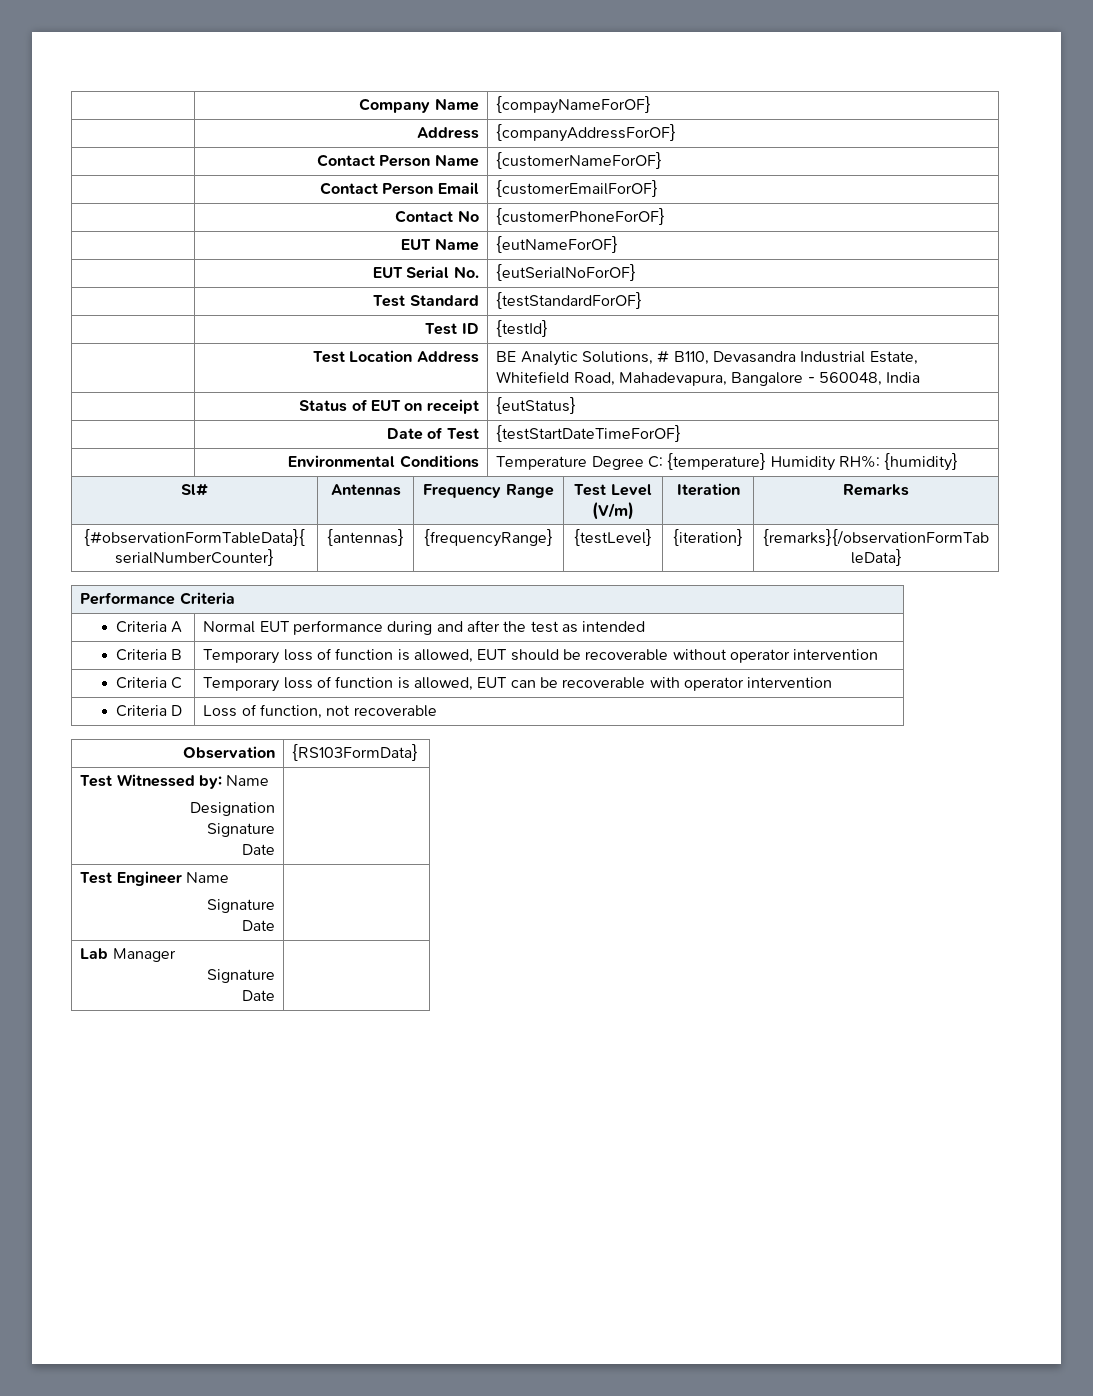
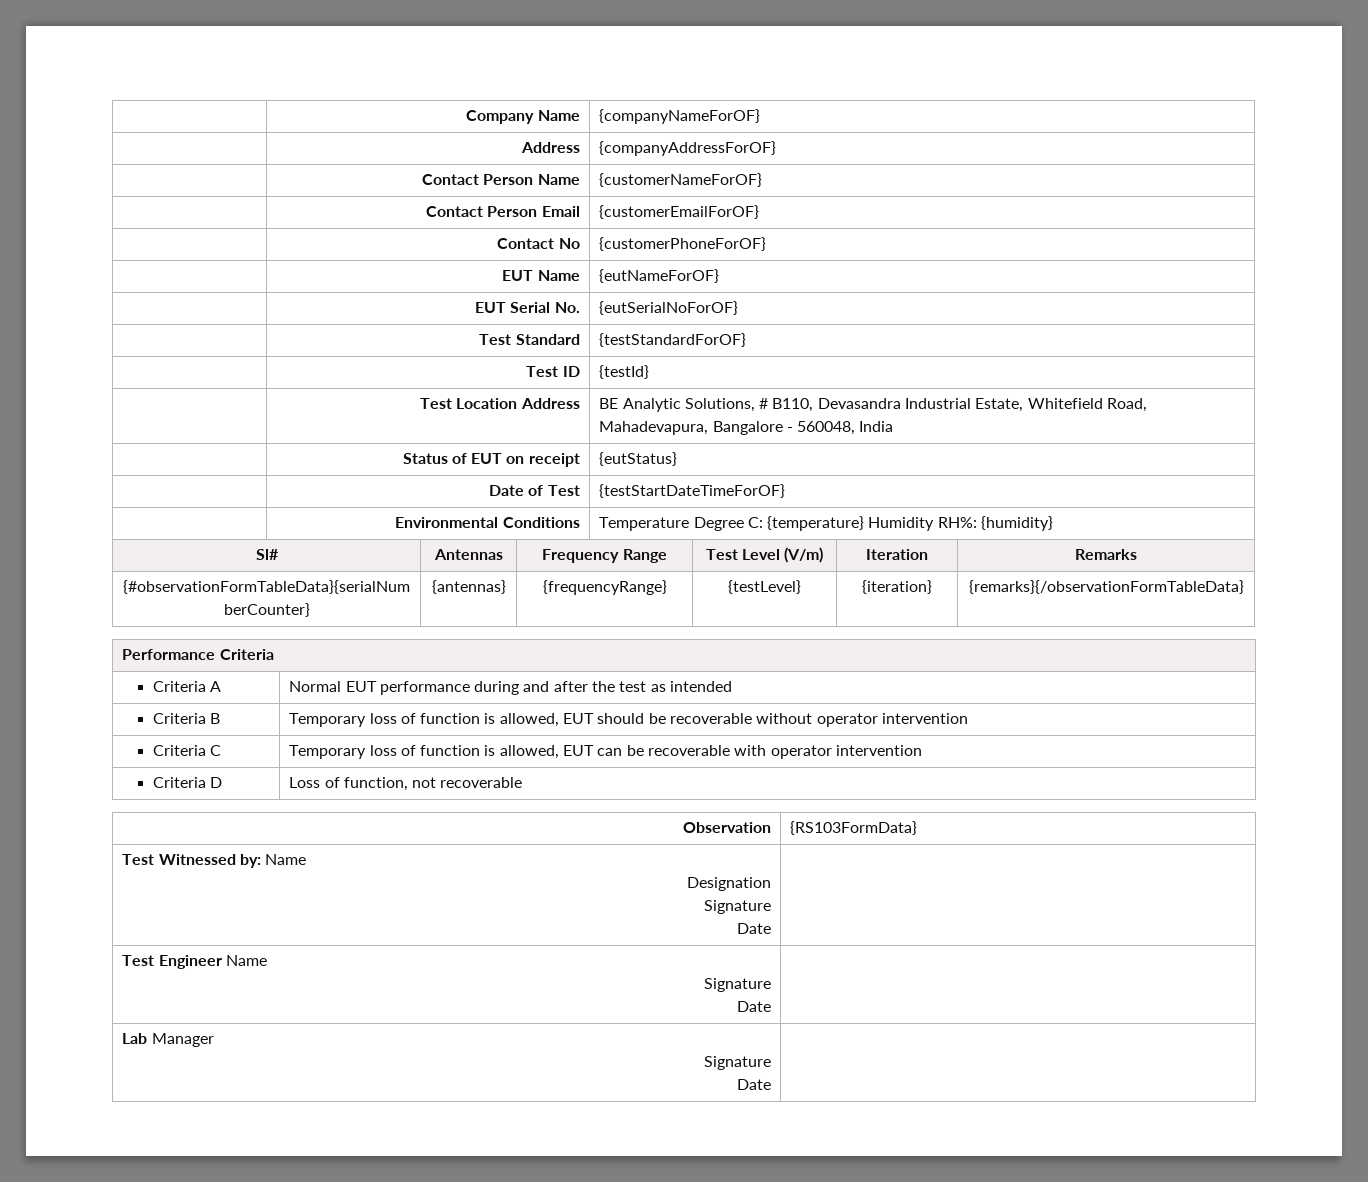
[496,96,652,114] {compayNameForOF} -> [599,109,761,124] {companyNameForOF}

